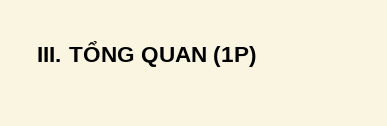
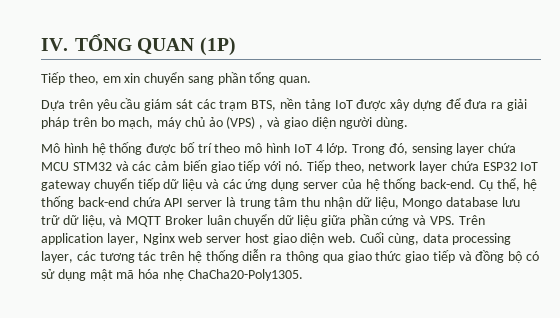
[37,47,61,62] III. -> [41,38,68,51] IV.
(258, 56) none -> [41,72,312,85] [41,98,528,111] [41,116,409,129] [41,142,517,155] [41,160,539,173] [41,178,538,191] [41,196,520,209] [41,214,485,227] [41,232,512,245] [41,249,540,263] [41,269,303,281] // Tiếp theo, em xin chuyển sang phần tổng quan. // Dựa trên yêu cầu giám sát các trạm BTS, nền tảng IoT được xây dựng để đưa ra giải pháp trên bo mạch, máy chủ ảo (VPS) , và giao diện người dùng. // Mô hình hệ thống được bố trí theo mô hình IoT 4 lớp. Trong đó, sensing layer chứa MCU STM32 và các cảm biến giao tiếp với nó. Tiếp theo, network layer chứa ESP32 IoT gateway chuyển tiếp dữ liệu và các ứng dụng server của hệ thống back-end. Cụ thể, hệ thống back-end chứa API server là trung tâm thu nhận dữ liệu, Mongo database lưu trữ dữ liệu, và MQTT Broker luân chuyển dữ liệu giữa phần cứng và VPS. Trên application layer, Nginx web server host giao diện web. Cuối cùng, data processing layer, các tương tác trên hệ thống diễn ra thông qua giao thức giao tiếp và đồng bộ có sử dụng mật mã hóa nhẹ ChaCha20-Poly1305.

